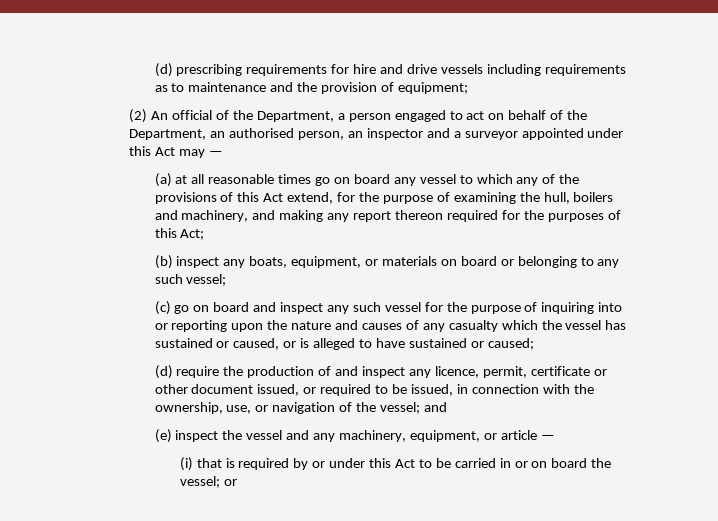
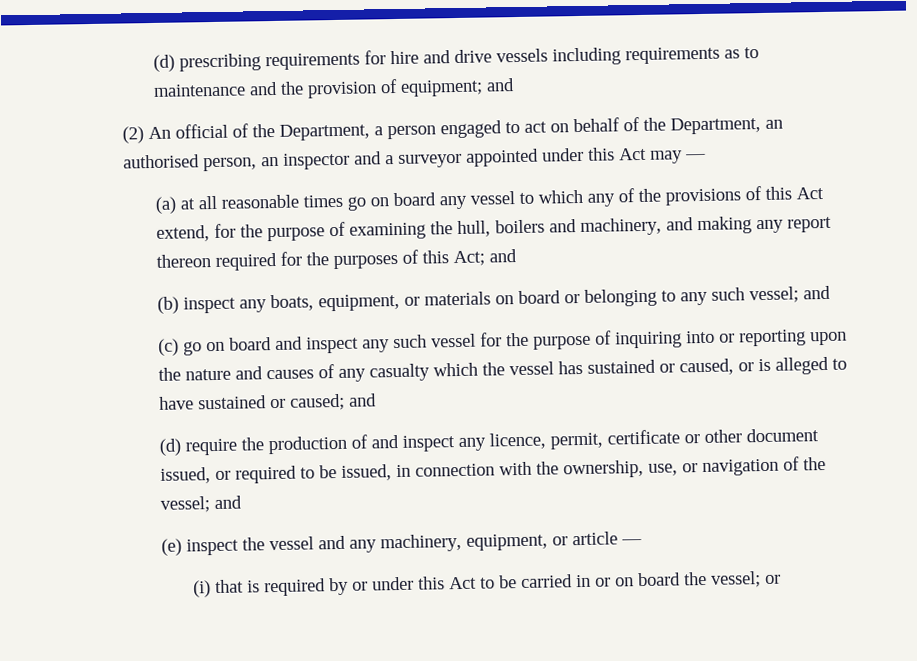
(468, 88) none -> [485,78,515,92] and
(205, 234) none -> [488,249,517,263] and
(227, 280) none -> [802,285,831,300] and
(534, 344) none -> [348,393,377,407] and

